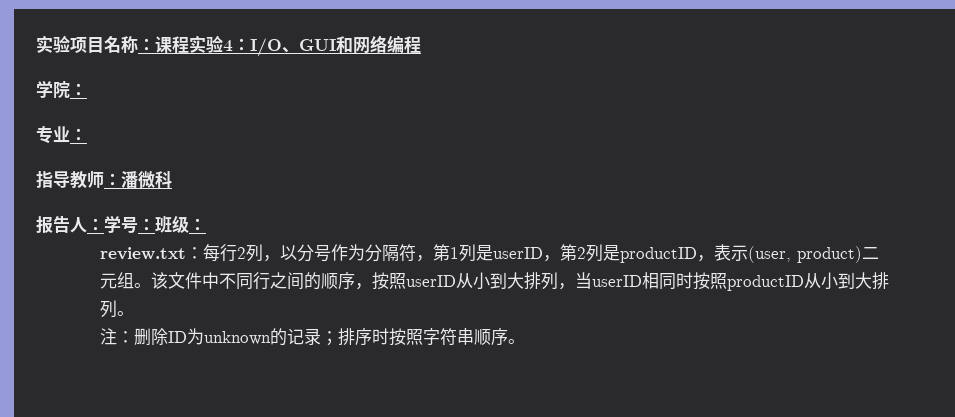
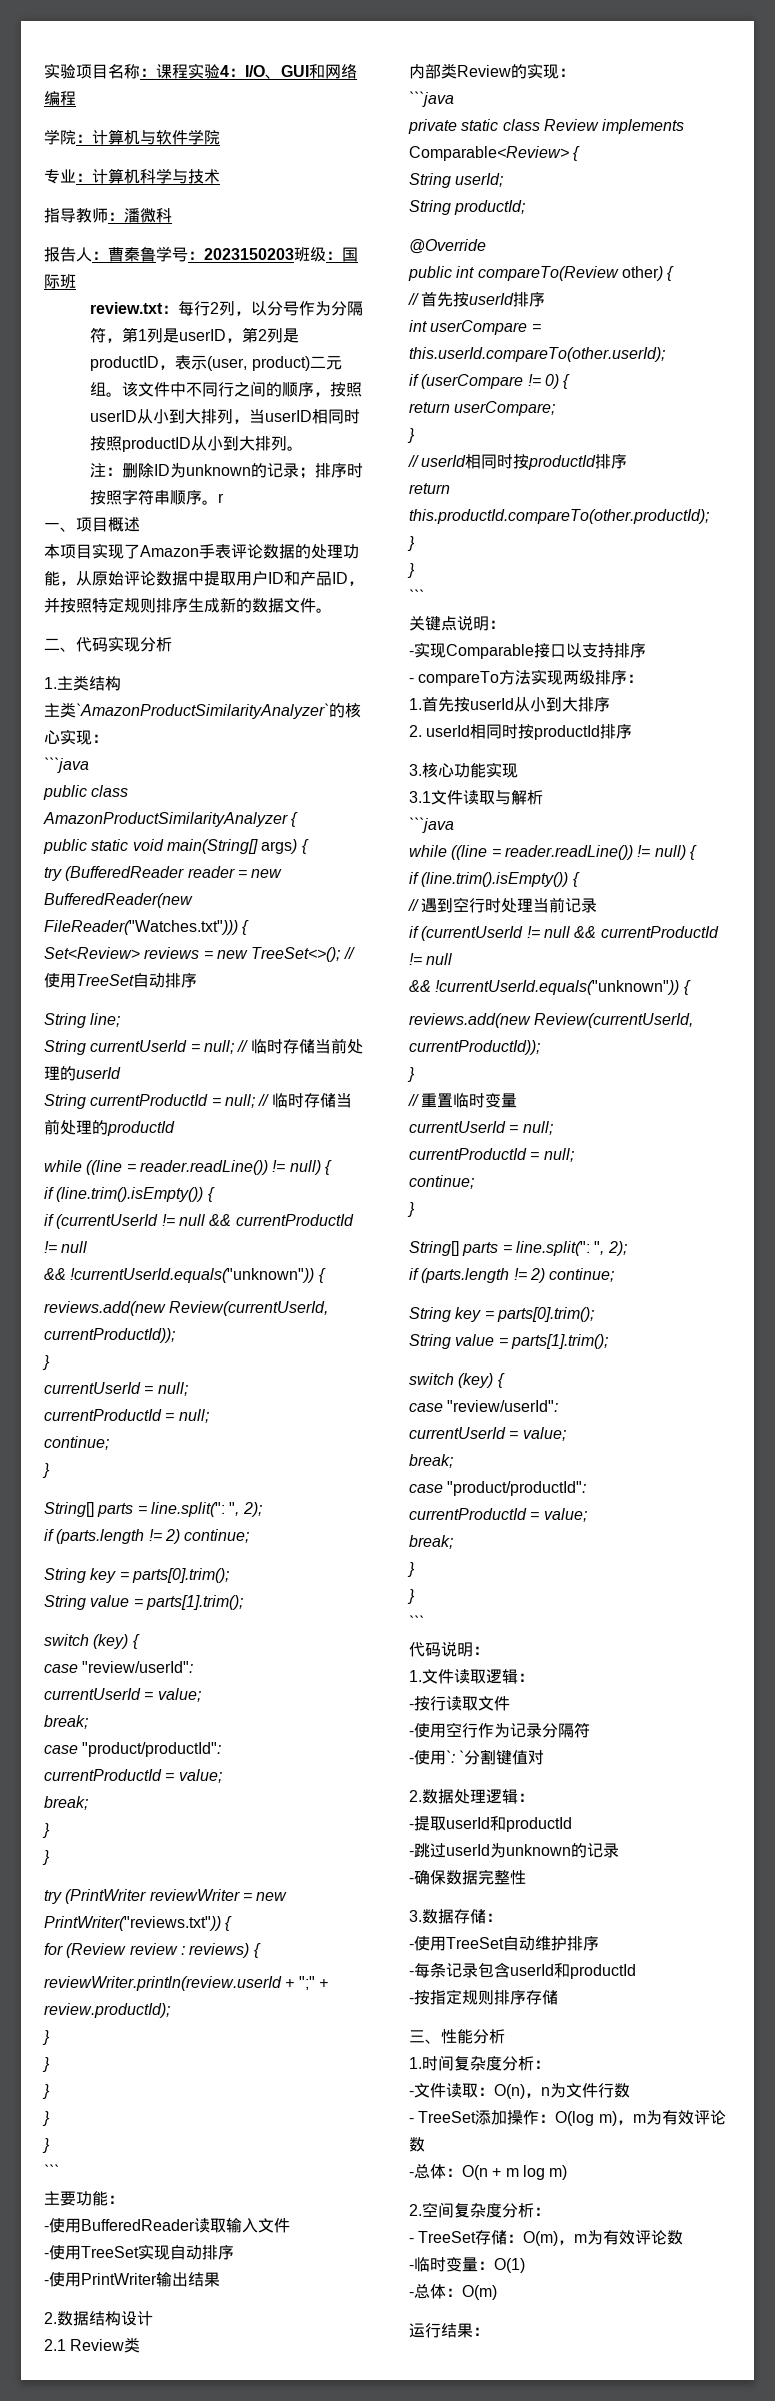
[36,126,87,144] // 专业： -> [92,129,220,145] [44,168,220,184] 计算机与软件学院 // 专业：计算机科学与技术
[104,215,155,233] 学号： -> [108,246,294,262] 曹秦鲁学号：2023150203
(206, 224) none -> [342,247,358,262] [44,274,76,289] 国际班
(525, 341) none -> [218,493,225,503] [44,517,140,532] [44,543,359,559] [44,571,364,586] [44,597,332,613] [44,636,172,652] [44,675,121,691] [44,702,361,719] [44,729,108,745] [44,757,89,773] [43,785,129,800] [43,812,299,827] [43,839,309,854] [44,866,283,881] [44,893,193,908] [44,920,250,935] [44,947,355,962] [44,973,197,988] [44,1013,121,1028] [44,1038,363,1055] [44,1066,121,1081] [44,1093,352,1109] [44,1119,175,1136] [44,1160,332,1175] [44,1187,215,1202] [44,1214,354,1229] [44,1241,88,1253] [44,1268,326,1283] [44,1301,329,1316] [44,1328,175,1343] [42,1355,50,1370] [44,1382,188,1396] [44,1409,209,1423] [44,1436,109,1450] [42,1463,50,1478] [44,1502,262,1517] [44,1529,250,1544] [44,1568,229,1583] [44,1595,243,1610] [44,1634,140,1649] [44,1661,194,1673] [44,1688,201,1702] [44,1715,88,1729] [44,1742,222,1757] [44,1769,222,1783] [44,1796,88,1810] [42,1823,50,1838] [42,1850,50,1865] [44,1889,288,1904] [44,1916,233,1931] [44,1943,261,1958] [44,1976,328,1991] [44,2003,170,2018] [42,2030,50,2045] [42,2057,50,2072] [42,2084,50,2099] [42,2111,50,2126] [42,2138,50,2153] [44,2164,59,2177] [44,2191,124,2206] [44,2218,290,2233] [44,2244,234,2260] [44,2272,220,2287] [44,2311,153,2326] [44,2337,141,2353] [409,63,575,79] [409,91,454,107] [408,119,685,134] [409,146,581,161] [409,173,504,188] [409,200,526,215] [409,239,486,254] [408,266,675,281] [408,292,546,307] [409,320,541,335] [409,347,665,362] [409,374,571,389] [409,401,556,416] [407,428,415,443] [408,454,628,470] [409,483,450,494] [409,509,709,524] [407,536,415,551] [407,563,415,578] [409,589,424,602] [409,615,505,631] [409,642,646,659] [409,669,644,686] [409,697,610,712] [409,724,633,740] [409,762,518,778] [409,790,543,805] [409,817,454,833] [409,845,697,860] [409,872,580,887] [408,897,598,913] [409,926,719,941] [409,953,453,965] [409,980,691,995] [409,1013,694,1028] [409,1040,540,1055] [407,1067,415,1082] [408,1093,518,1108] [409,1121,553,1135] [409,1148,574,1162] [409,1175,474,1189] [407,1202,415,1217] [409,1241,627,1256] [409,1268,615,1283] [409,1307,594,1322] [409,1334,608,1349] [409,1373,505,1388] [409,1400,559,1412] [409,1427,566,1441] [409,1454,453,1468] [409,1481,587,1496] [409,1508,587,1522] [409,1535,453,1549] [407,1562,415,1577] [407,1589,415,1604] [409,1615,424,1628] [409,1641,489,1657] [409,1669,534,1684] [409,1696,510,1711] [409,1722,590,1738] [409,1749,545,1765] [409,1789,534,1804] [409,1816,572,1832] [409,1843,619,1858] [409,1869,526,1885] [409,1909,502,1924] [409,1936,599,1951] [409,1962,636,1979] [409,1989,558,2005] [409,2029,505,2044] [409,2055,550,2071] [409,2083,630,2099] [409,2110,726,2126] [409,2137,425,2152] [409,2164,568,2180] [409,2202,550,2218] [409,2230,684,2246] [409,2257,525,2273] [409,2284,497,2300] [409,2323,489,2338] r // 一、项目概述 // 本项目实现了Amazon手表评论数据的处理功能，从原始评论数据中提取用户ID和产品ID，并按照特定规则排序生成新的数据文件。 // 二、代码实现分析 // 1.主类结构 // 主类`AmazonProductSimilarityAnalyzer`的核心实现： // ```java // public class AmazonProductSimilarityAnalyzer { // public static void main(String[] args) { // try (BufferedReader reader = new BufferedReader(new FileReader("Watches.txt"))) { // Set<Review> reviews = new TreeSet<>(); // 使用TreeSet自动排序 // String line; // String currentUserId = null; // 临时存储当前处理的userId // String currentProductId = null; // 临时存储当前处理的productId // while ((line = reader.readLine()) != null) { // if (line.trim().isEmpty()) { // if (currentUserId != null && currentProductId != null // && !currentUserId.equals("unknown")) { // reviews.add(new Review(currentUserId, currentProductId)); // } // currentUserId = null; // currentProductId = null; // continue; // } // String[] parts = line.split(": ", 2); // if (parts.length != 2) continue; // String key = parts[0].trim(); // String value = parts[1].trim(); // switch (key) { // case "review/userId": // currentUserId = value; // break; // case "product/productId": // currentProductId = value; // break; // } // } // try (PrintWriter reviewWriter = new PrintWriter("reviews.txt")) { // for (Review review : reviews) { // reviewWriter.println(review.userId + ";" + review.productId); // } // } // } // } // } // ``` // 主要功能： // -使用BufferedReader读取输入文件 // -使用TreeSet实现自动排序 // -使用PrintWriter输出结果 // 2.数据结构设计 // 2.1 Review类 // 内部类Review的实现： // ```java // private static class Review implements Comparable<Review> { // String userId; // String productId; // @Override // public int compareTo(Review other) { // // 首先按userId排序 // int userCompare = this.userId.compareTo(other.userId); // if (userCompare != 0) { // return userCompare; // } // // userId相同时按productId排序 // return this.productId.compareTo(other.productId); // } // } // ``` // 关键点说明： // -实现Comparable接口以支持排序 // - compareTo方法实现两级排序： // 1.首先按userId从小到大排序 // 2. userId相同时按productId排序 // 3.核心功能实现 // 3.1文件读取与解析 // ```java // while ((line = reader.readLine()) != null) { // if (line.trim().isEmpty()) { // // 遇到空行时处理当前记录 // if (currentUserId != null && currentProductId != null // && !currentUserId.equals("unknown")) { // reviews.add(new Review(currentUserId, currentProductId)); // } // // 重置临时变量 // currentUserId = null; // currentProductId = null; // continue; // } // String[] parts = line.split(": ", 2); // if (parts.length != 2) continue; // String key = parts[0].trim(); // String value = parts[1].trim(); // switch (key) { // case "review/userId": // currentUserId = value; // break; // case "product/productId": // currentProductId = value; // break; // } // } // ``` // 代码说明： // 1.文件读取逻辑： // -按行读取文件 // -使用空行作为记录分隔符 // -使用`: `分割键值对 // 2.数据处理逻辑： // -提取userId和productId // -跳过userId为unknown的记录 // -确保数据完整性 // 3.数据存储： // -使用TreeSet自动维护排序 // -每条记录包含userId和productId // -按指定规则排序存储 // 三、性能分析 // 1.时间复杂度分析： // -文件读取：O(n)，n为文件行数 // - TreeSet添加操作：O(log m)，m为有效评论数 // -总体：O(n + m log m) // 2.空间复杂度分析： // - TreeSet存储：O(m)，m为有效评论数 // -临时变量：O(1) // -总体：O(m) // 运行结果：

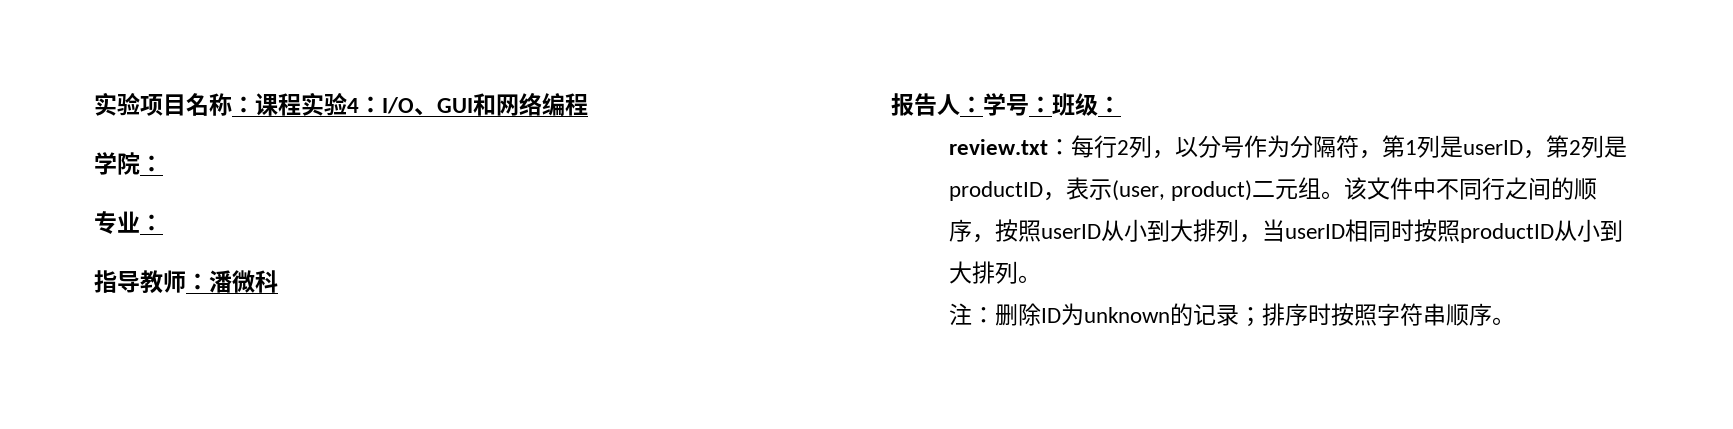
[92,129,220,145] [44,168,220,184] 计算机与软件学院 // 专业：计算机科学与技术 -> [94,211,163,234] // 专业：
[108,246,294,262] 曹秦鲁学号：2023150203 -> [983,93,1052,116] 学号：
[342,247,358,262] [44,274,76,289] 国际班 -> (1121, 104) none
[218,493,225,503] [44,517,140,532] [44,543,359,559] [44,571,364,586] [44,597,332,613] [44,636,172,652] [44,675,121,691] [44,702,361,719] [44,729,108,745] [44,757,89,773] [43,785,129,800] [43,812,299,827] [43,839,309,854] [44,866,283,881] [44,893,193,908] [44,920,250,935] [44,947,355,962] [44,973,197,988] [44,1013,121,1028] [44,1038,363,1055] [44,1066,121,1081] [44,1093,352,1109] [44,1119,175,1136] [44,1160,332,1175] [44,1187,215,1202] [44,1214,354,1229] [44,1241,88,1253] [44,1268,326,1283] [44,1301,329,1316] [44,1328,175,1343] [42,1355,50,1370] [44,1382,188,1396] [44,1409,209,1423] [44,1436,109,1450] [42,1463,50,1478] [44,1502,262,1517] [44,1529,250,1544] [44,1568,229,1583] [44,1595,243,1610] [44,1634,140,1649] [44,1661,194,1673] [44,1688,201,1702] [44,1715,88,1729] [44,1742,222,1757] [44,1769,222,1783] [44,1796,88,1810] [42,1823,50,1838] [42,1850,50,1865] [44,1889,288,1904] [44,1916,233,1931] [44,1943,261,1958] [44,1976,328,1991] [44,2003,170,2018] [42,2030,50,2045] [42,2057,50,2072] [42,2084,50,2099] [42,2111,50,2126] [42,2138,50,2153] [44,2164,59,2177] [44,2191,124,2206] [44,2218,290,2233] [44,2244,234,2260] [44,2272,220,2287] [44,2311,153,2326] [44,2337,141,2353] [409,63,575,79] [409,91,454,107] [408,119,685,134] [409,146,581,161] [409,173,504,188] [409,200,526,215] [409,239,486,254] [408,266,675,281] [408,292,546,307] [409,320,541,335] [409,347,665,362] [409,374,571,389] [409,401,556,416] [407,428,415,443] [408,454,628,470] [409,483,450,494] [409,509,709,524] [407,536,415,551] [407,563,415,578] [409,589,424,602] [409,615,505,631] [409,642,646,659] [409,669,644,686] [409,697,610,712] [409,724,633,740] [409,762,518,778] [409,790,543,805] [409,817,454,833] [409,845,697,860] [409,872,580,887] [408,897,598,913] [409,926,719,941] [409,953,453,965] [409,980,691,995] [409,1013,694,1028] [409,1040,540,1055] [407,1067,415,1082] [408,1093,518,1108] [409,1121,553,1135] [409,1148,574,1162] [409,1175,474,1189] [407,1202,415,1217] [409,1241,627,1256] [409,1268,615,1283] [409,1307,594,1322] [409,1334,608,1349] [409,1373,505,1388] [409,1400,559,1412] [409,1427,566,1441] [409,1454,453,1468] [409,1481,587,1496] [409,1508,587,1522] [409,1535,453,1549] [407,1562,415,1577] [407,1589,415,1604] [409,1615,424,1628] [409,1641,489,1657] [409,1669,534,1684] [409,1696,510,1711] [409,1722,590,1738] [409,1749,545,1765] [409,1789,534,1804] [409,1816,572,1832] [409,1843,619,1858] [409,1869,526,1885] [409,1909,502,1924] [409,1936,599,1951] [409,1962,636,1979] [409,1989,558,2005] [409,2029,505,2044] [409,2055,550,2071] [409,2083,630,2099] [409,2110,726,2126] [409,2137,425,2152] [409,2164,568,2180] [409,2202,550,2218] [409,2230,684,2246] [409,2257,525,2273] [409,2284,497,2300] [409,2323,489,2338] r // 一、项目概述 // 本项目实现了Amazon手表评论数据的处理功能，从原始评论数据中提取用户ID和产品ID，并按照特定规则排序生成新的数据文件。 // 二、代码实现分析 // 1.主类结构 // 主类`AmazonProductSimilarityAnalyzer`的核心实现： // ```java // public class AmazonProductSimilarityAnalyzer { // public static void main(String[] args) { // try (BufferedReader reader = new BufferedReader(new FileReader("Watches.txt"))) { // Set<Review> reviews = new TreeSet<>(); // 使用TreeSet自动排序 // String line; // String currentUserId = null; // 临时存储当前处理的userId // String currentProductId = null; // 临时存储当前处理的productId // while ((line = reader.readLine()) != null) { // if (line.trim().isEmpty()) { // if (currentUserId != null && currentProductId != null // && !currentUserId.equals("unknown")) { // reviews.add(new Review(currentUserId, currentProductId)); // } // currentUserId = null; // currentProductId = null; // continue; // } // String[] parts = line.split(": ", 2); // if (parts.length != 2) continue; // String key = parts[0].trim(); // String value = parts[1].trim(); // switch (key) { // case "review/userId": // currentUserId = value; // break; // case "product/productId": // currentProductId = value; // break; // } // } // try (PrintWriter reviewWriter = new PrintWriter("reviews.txt")) { // for (Review review : reviews) { // reviewWriter.println(review.userId + ";" + review.productId); // } // } // } // } // } // ``` // 主要功能： // -使用BufferedReader读取输入文件 // -使用TreeSet实现自动排序 // -使用PrintWriter输出结果 // 2.数据结构设计 // 2.1 Review类 // 内部类Review的实现： // ```java // private static class Review implements Comparable<Review> { // String userId; // String productId; // @Override // public int compareTo(Review other) { // // 首先按userId排序 // int userCompare = this.userId.compareTo(other.userId); // if (userCompare != 0) { // return userCompare; // } // // userId相同时按productId排序 // return this.productId.compareTo(other.productId); // } // } // ``` // 关键点说明： // -实现Comparable接口以支持排序 // - compareTo方法实现两级排序： // 1.首先按userId从小到大排序 // 2. userId相同时按productId排序 // 3.核心功能实现 // 3.1文件读取与解析 // ```java // while ((line = reader.readLine()) != null) { // if (line.trim().isEmpty()) { // // 遇到空行时处理当前记录 // if (currentUserId != null && currentProductId != null // && !currentUserId.equals("unknown")) { // reviews.add(new Review(currentUserId, currentProductId)); // } // // 重置临时变量 // currentUserId = null; // currentProductId = null; // continue; // } // String[] parts = line.split(": ", 2); // if (parts.length != 2) continue; // String key = parts[0].trim(); // String value = parts[1].trim(); // switch (key) { // case "review/userId": // currentUserId = value; // break; // case "product/productId": // currentProductId = value; // break; // } // } // ``` // 代码说明： // 1.文件读取逻辑： // -按行读取文件 // -使用空行作为记录分隔符 // -使用`: `分割键值对 // 2.数据处理逻辑： // -提取userId和productId // -跳过userId为unknown的记录 // -确保数据完整性 // 3.数据存储： // -使用TreeSet自动维护排序 // -每条记录包含userId和productId // -按指定规则排序存储 // 三、性能分析 // 1.时间复杂度分析： // -文件读取：O(n)，n为文件行数 // - TreeSet添加操作：O(log m)，m为有效评论数 // -总体：O(n + m log m) // 2.空间复杂度分析： // - TreeSet存储：O(m)，m为有效评论数 // -临时变量：O(1) // -总体：O(m) // 运行结果： -> (1515, 321) none

